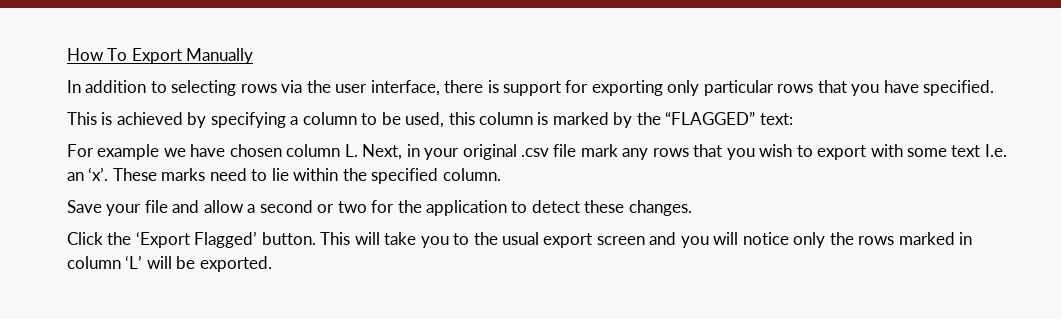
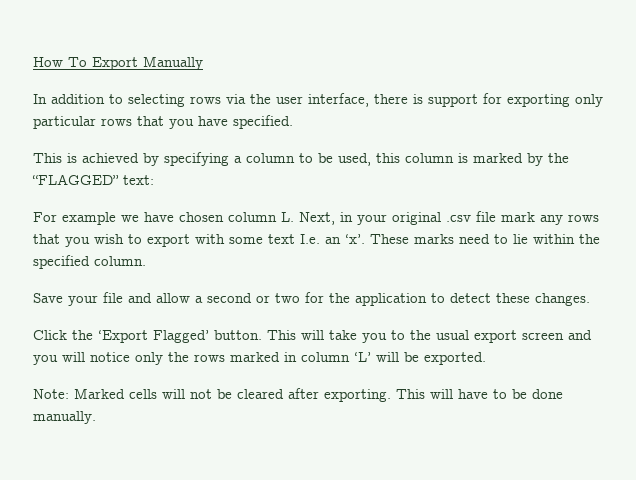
(272, 264) none -> [33,388,563,402] [33,411,96,424] // Note: Marked cells will not be cleared after exporting. This will have to be done manually.

